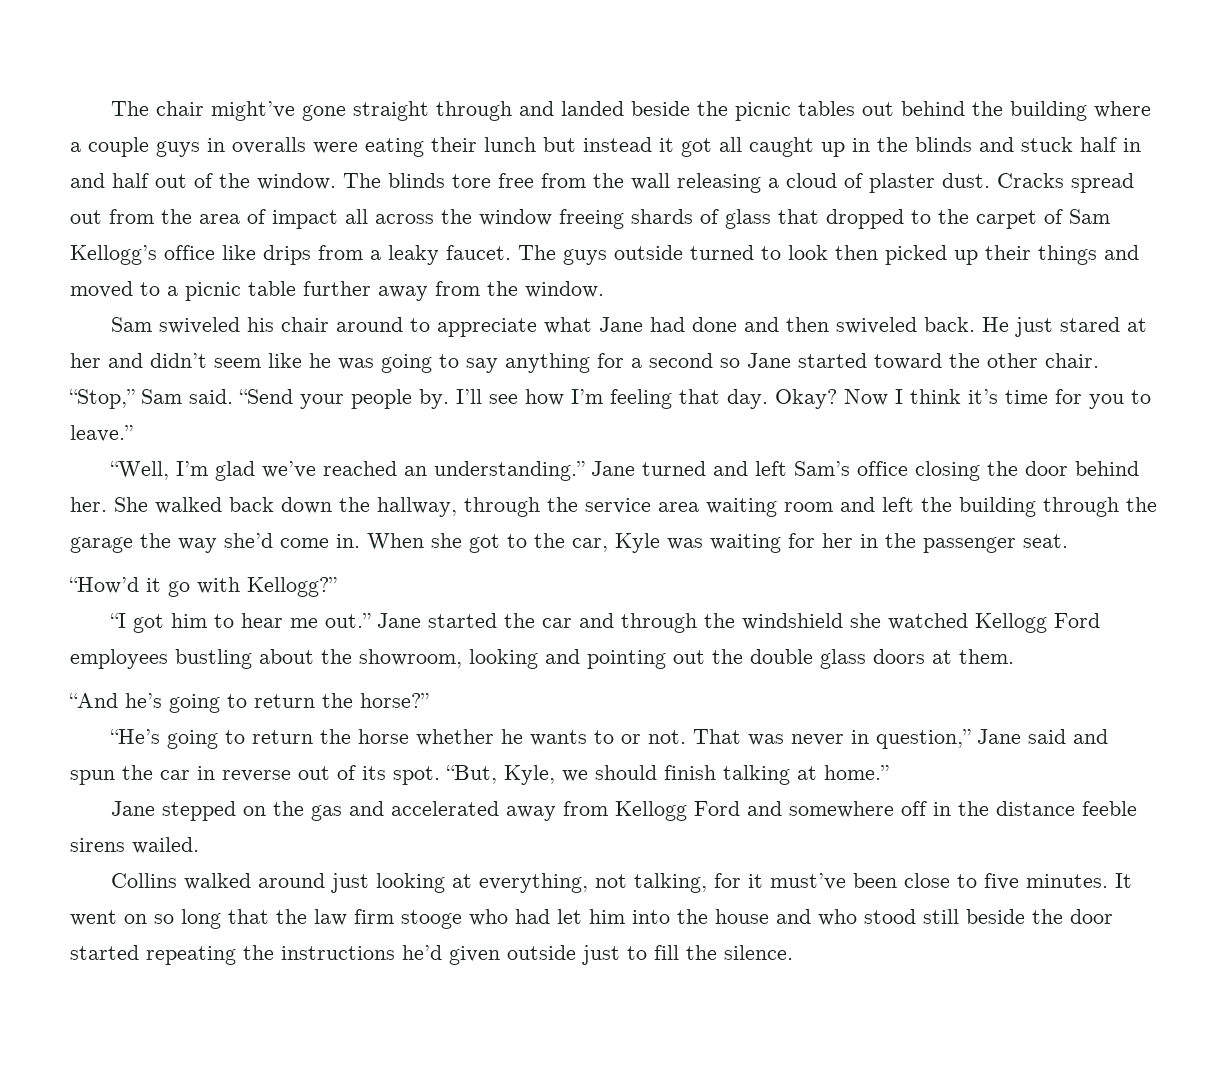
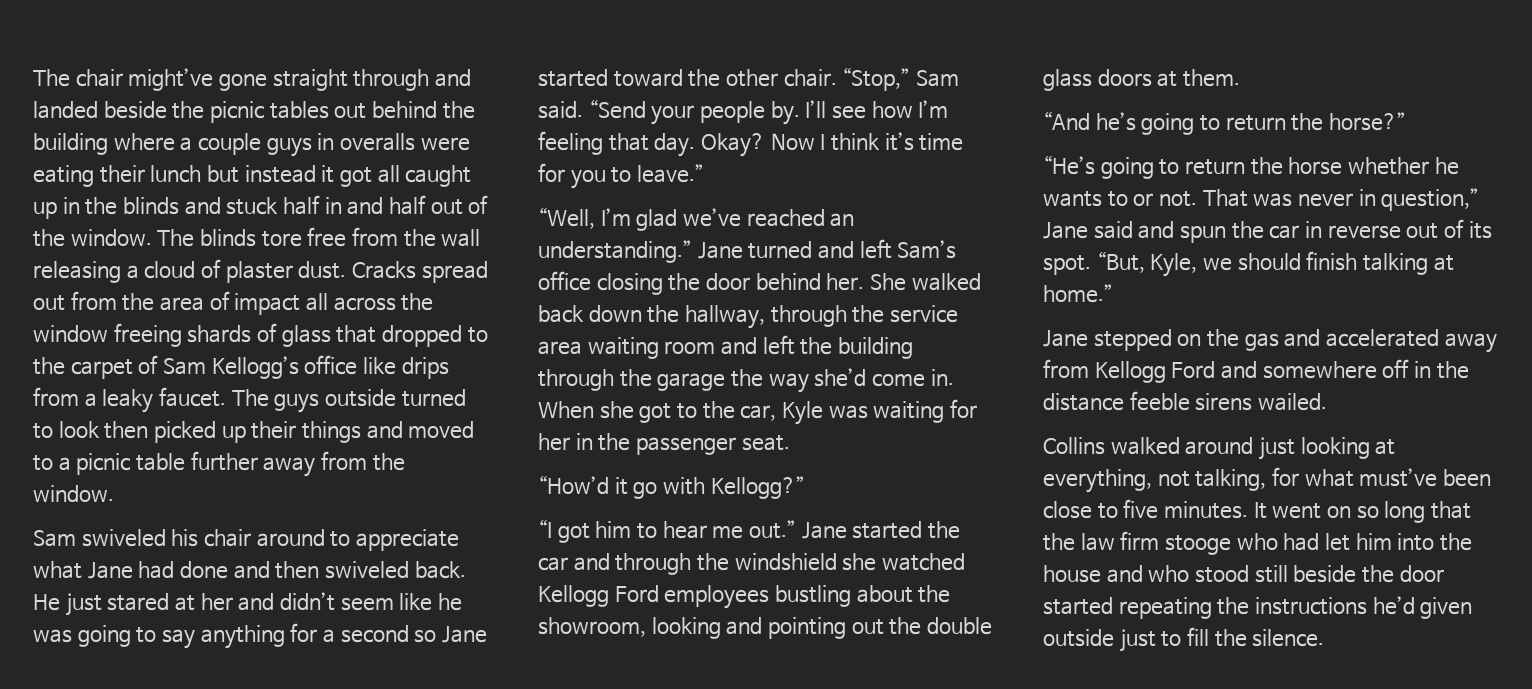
[748,874,764,888] it -> [1304,469,1354,487] what

